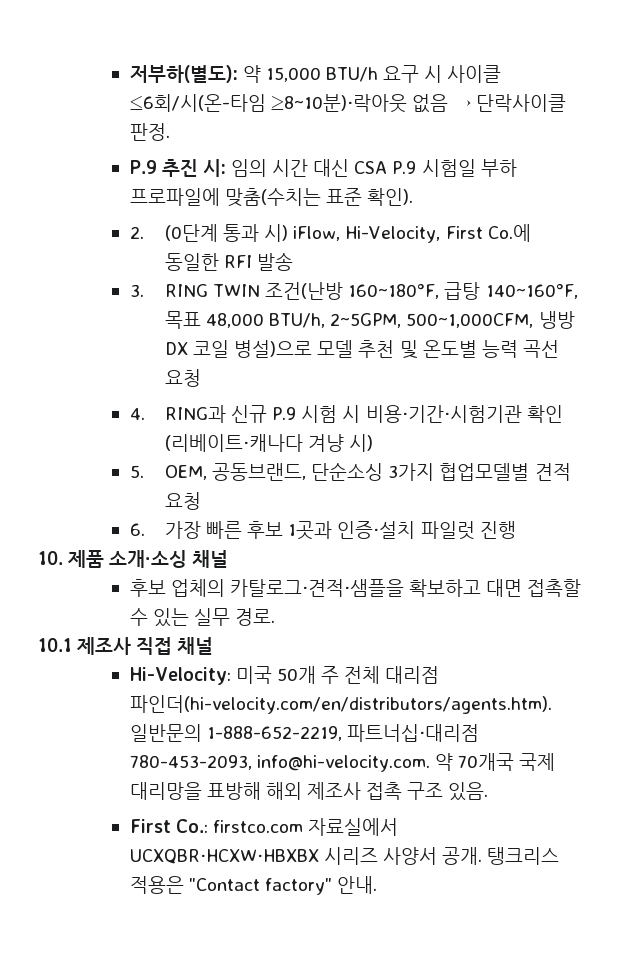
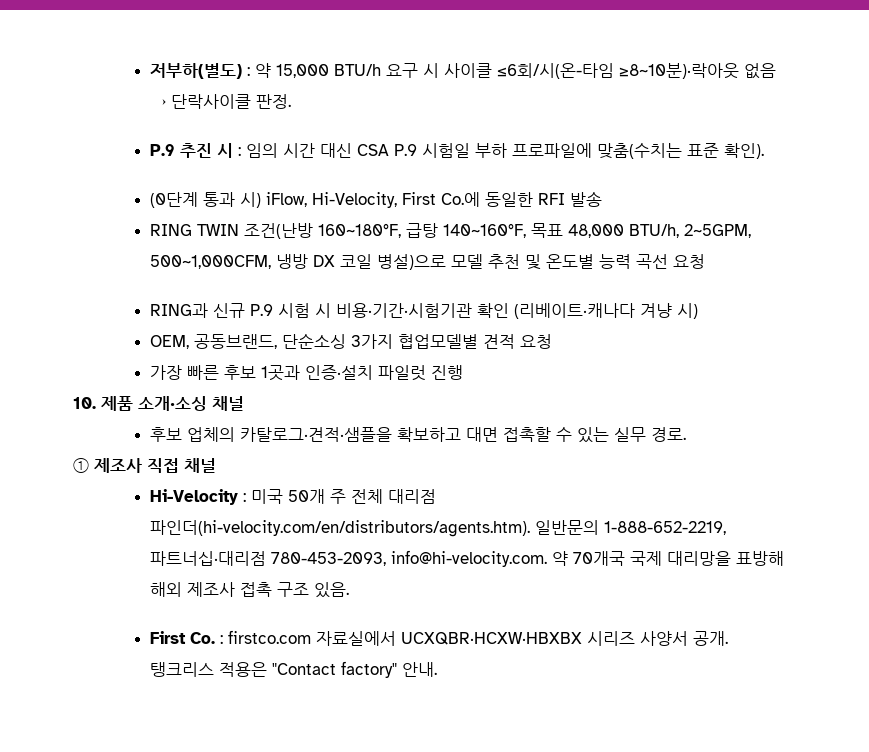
[129,65,238,83] 저부하(별도): -> [150,63,251,79] 저부하(별도) :
[202,159,226,177] 시: -> [217,143,242,158] 시 :
[129,226,144,239] 2. -> (765, 151) none
[129,284,144,297] 3. -> (603, 199) none
[129,408,145,420] 4. -> (706, 261) none
[129,465,144,478] 5. -> (699, 311) none
[129,523,145,536] 6. -> (553, 341) none
[38,638,72,652] 10.1 -> [73,458,89,473] ①
[129,667,231,685] Hi-Velocity: -> [150,489,247,505] Hi-Velocity :
[175,819,208,833] Co.: -> [190,632,224,644] Co. :

